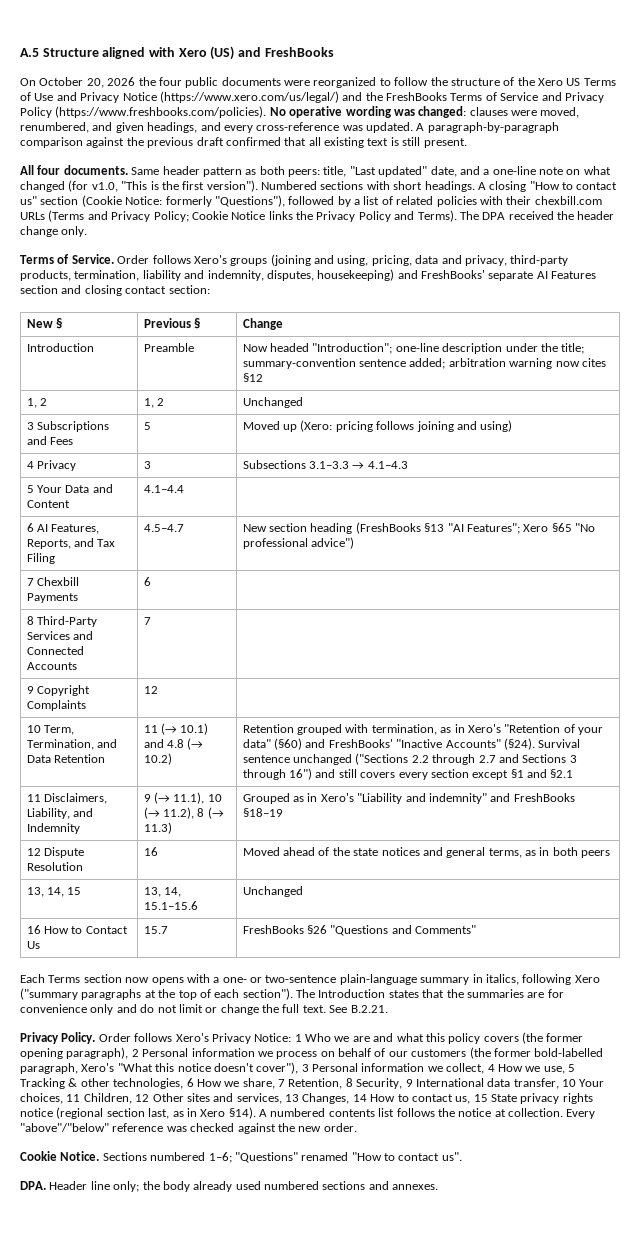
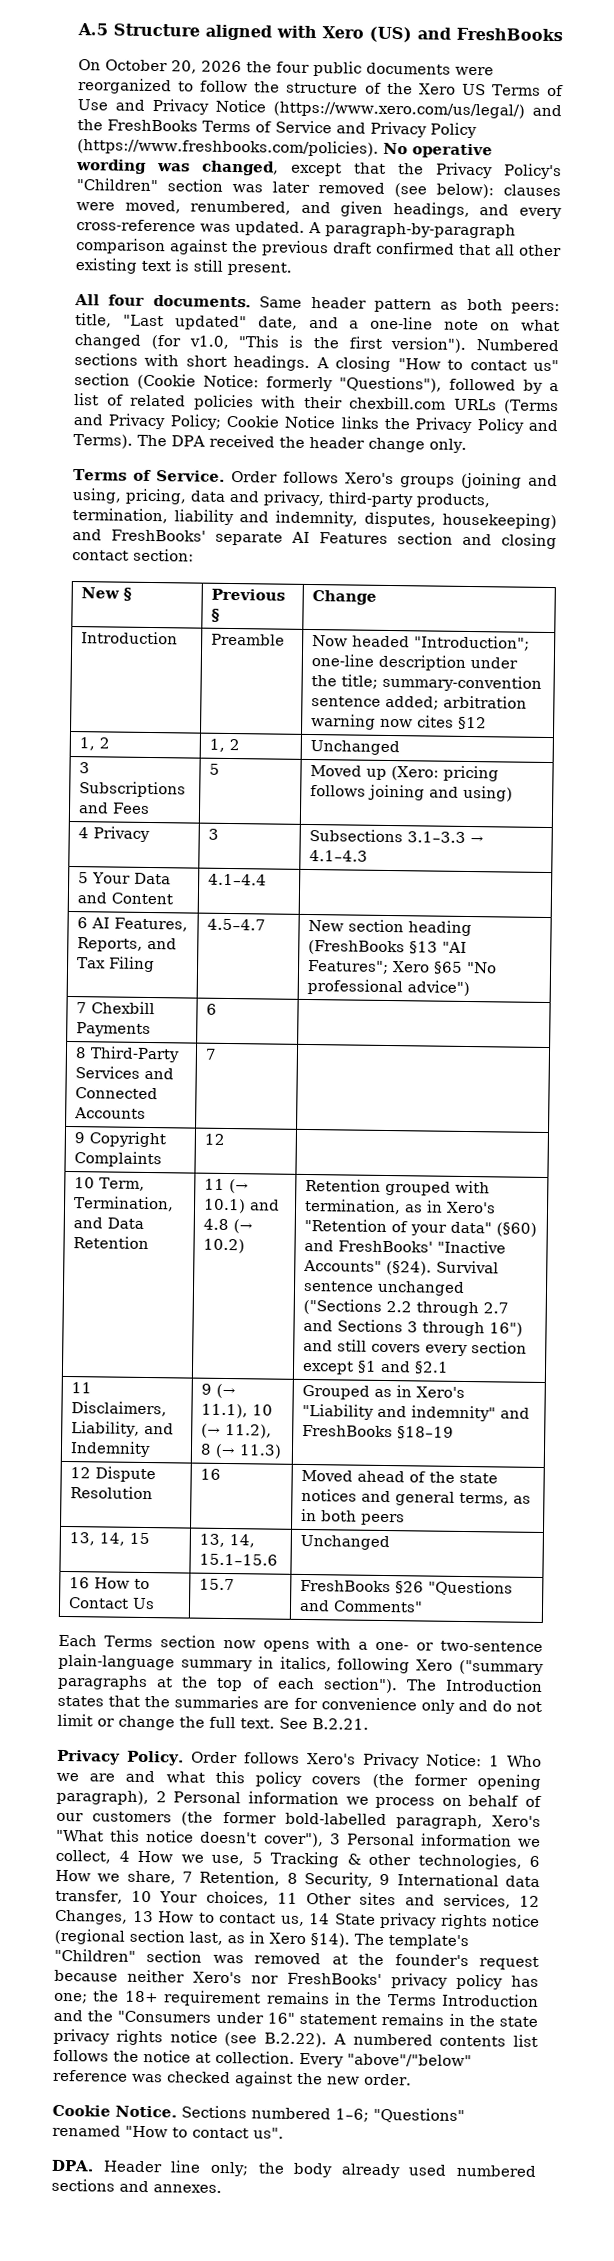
[418,106,467,118] changed: -> [202,160,562,180] [76,178,494,199] changed, except that the Privacy Policy's "Children" section was later removed (see below):
(321, 141) none -> [519,244,562,257] other
[83,1093,150,1104] Children, 12 -> (298, 1898) none
[285,1093,367,1104] 13 Changes, 14 -> [519,1895,541,1907] [55,1909,154,1925] 12 Changes, 13
[473,1094,488,1102] 15 -> [309,1913,330,1925] 14
(256, 1113) none -> [354,1933,469,1950] [54,1948,539,1970] [54,1969,539,1990] [54,1990,539,2007] [53,2009,538,2027] [53,2028,327,2048] The template's "Children" section was removed at the founder's request because neither Xero's nor FreshBooks' privacy policy has one; the 18+ requirement remains in the Terms Introduction and the "Consumers under 16" statement remains in the state privacy rights notice (see B.2.22).

